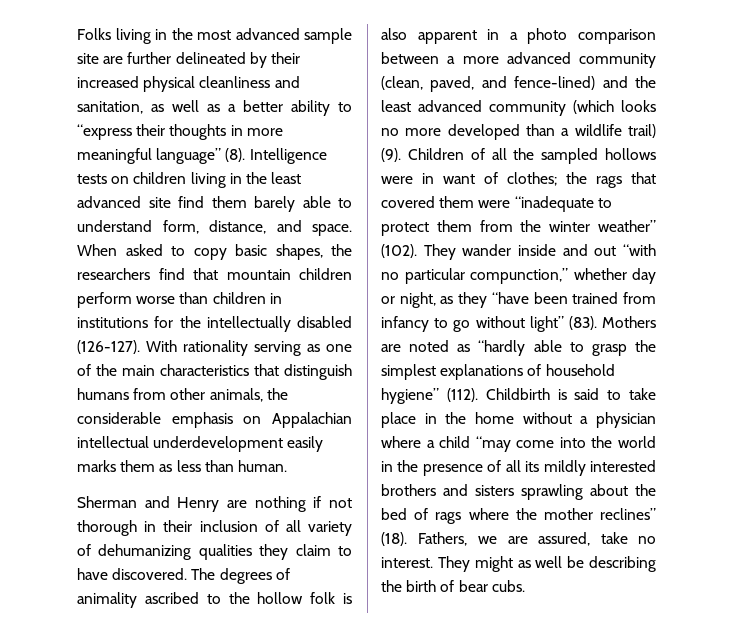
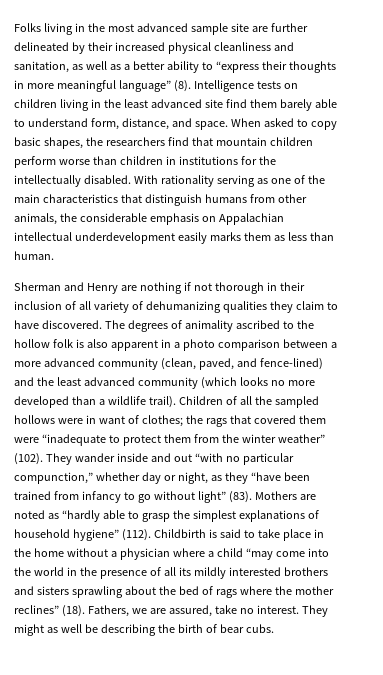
[297,316,352,328] [77,340,140,354] disabled (126-127). -> [83,175,131,184] disabled.
[628,124,656,138] [381,148,401,162] trail) (9). -> [148,396,176,408] trail).

